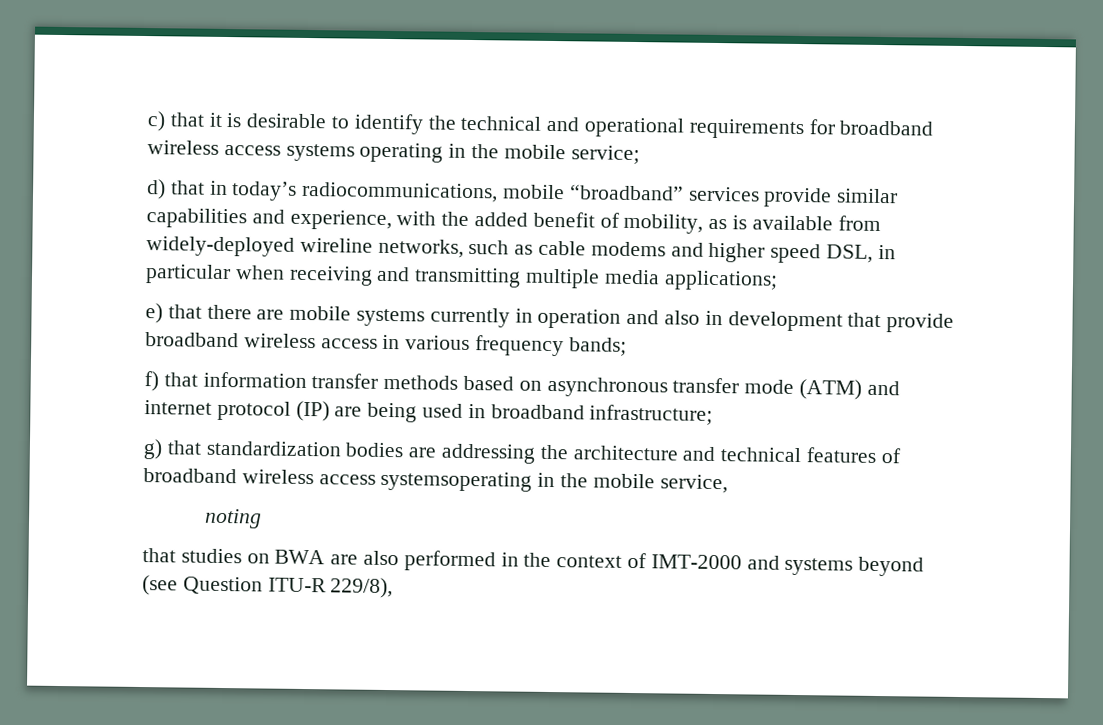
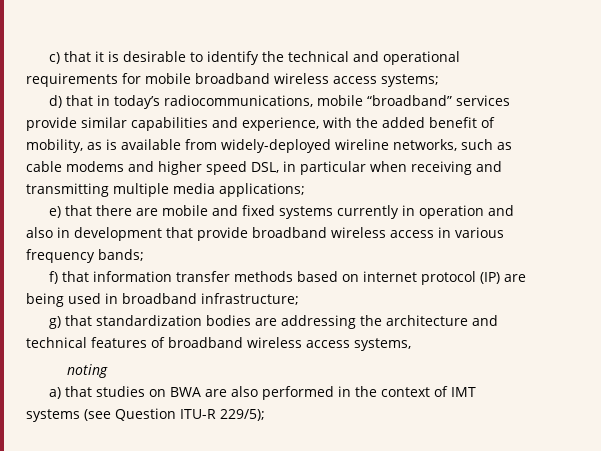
[839,120,934,136] [147,140,640,165] broadband wireless access systems operating in the mobile service; -> [145,73,439,87] mobile broadband wireless access systems;
(352, 313) none -> [212,205,276,216] and fixed
[546,376,900,400] asynchronous transfer mode (ATM) and -> (360, 278) none
[380,470,728,494] systemsoperating in the mobile service, -> [354,338,411,351] systems,
(262, 518) none -> [49,387,62,399] a)
[650,554,925,577] IMT-2000 and systems beyond -> [451,387,477,397] [26,409,80,422] IMT systems
[330,577,394,599] 229/8), -> [220,409,265,421] 229/5);

